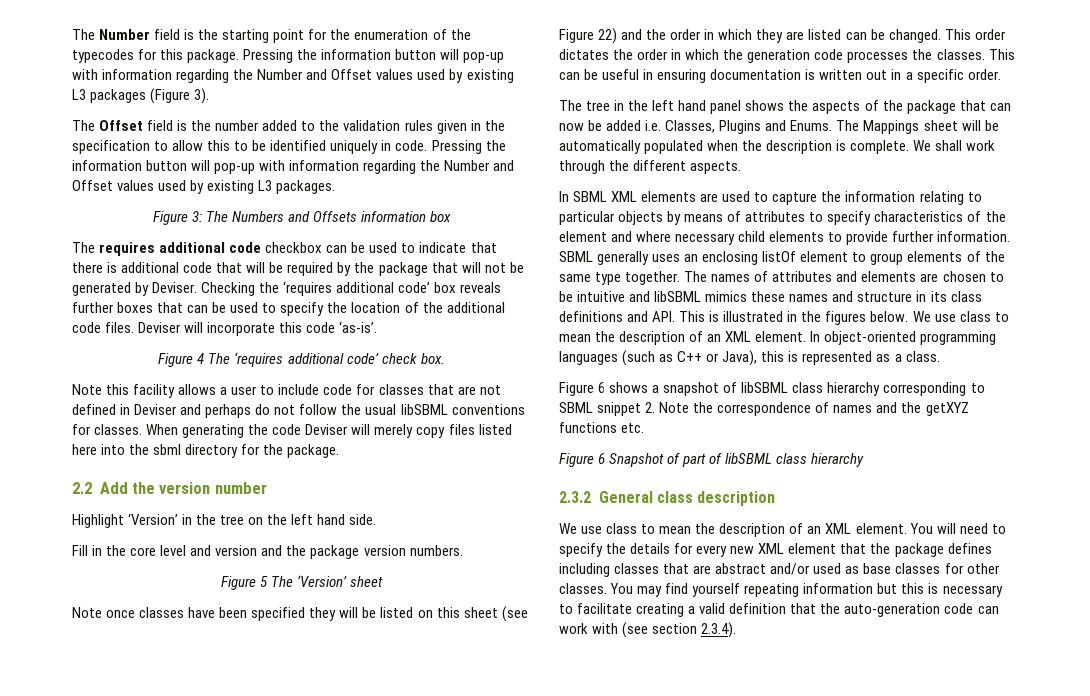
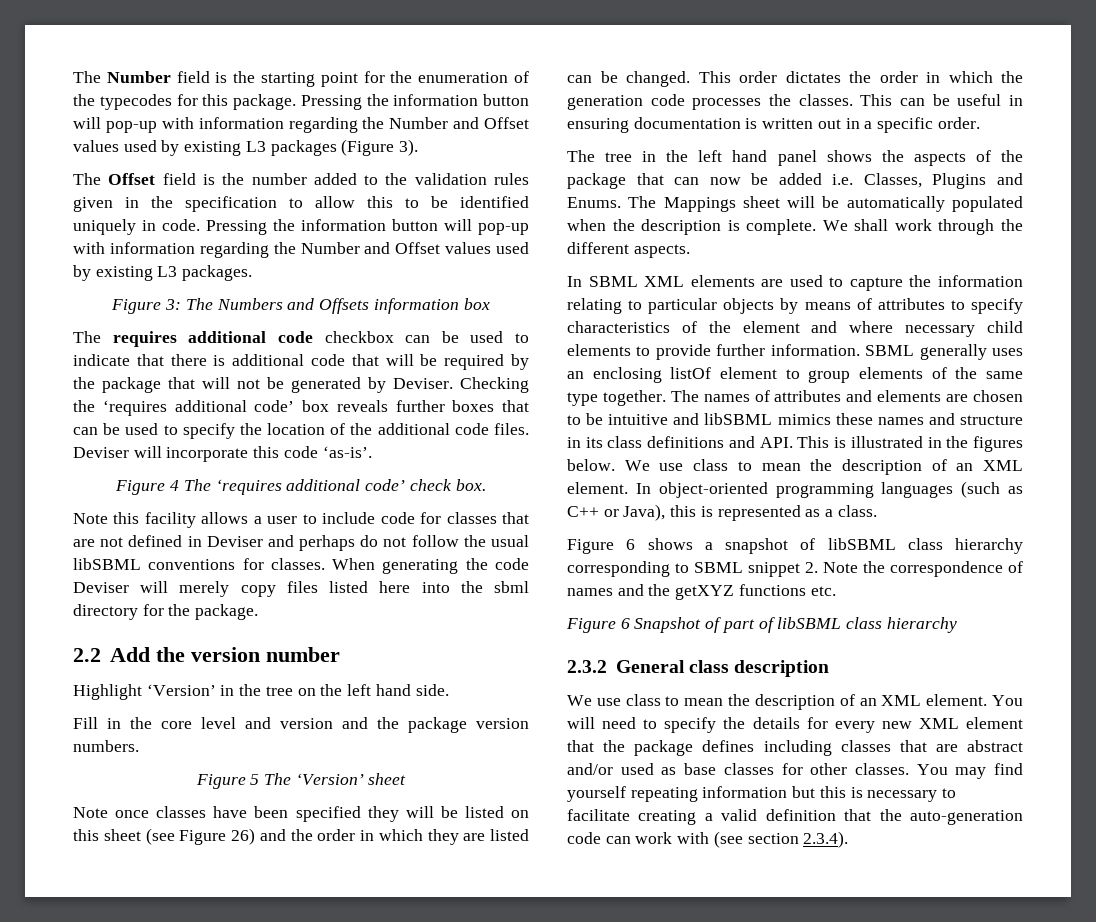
[598,28,618,44] 22) -> [231,828,255,845] 26)

